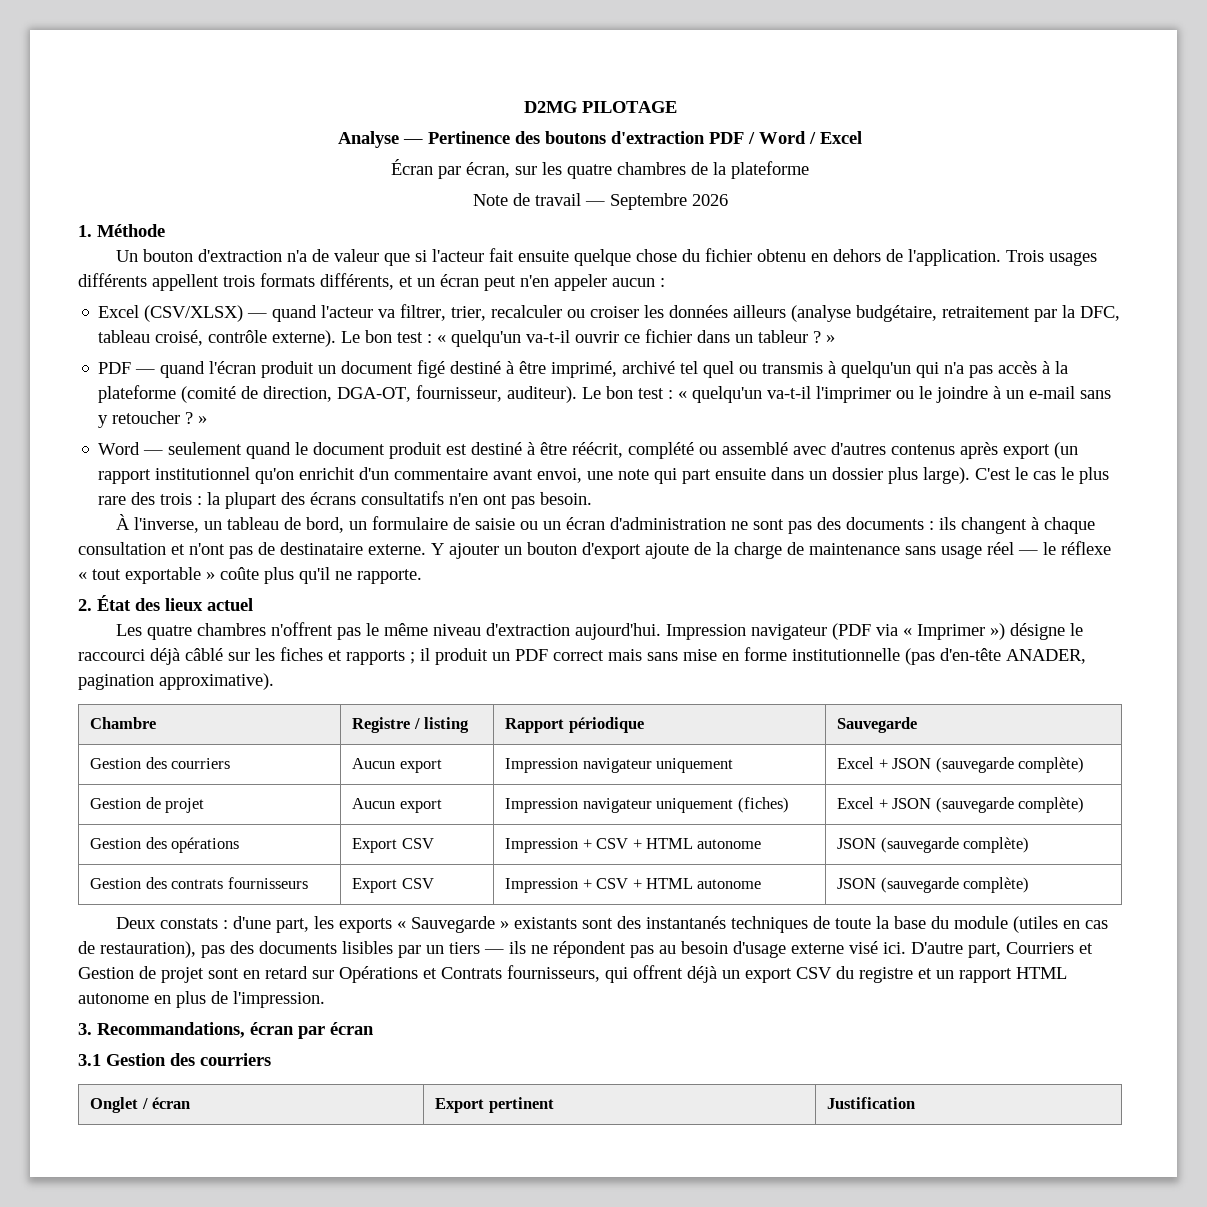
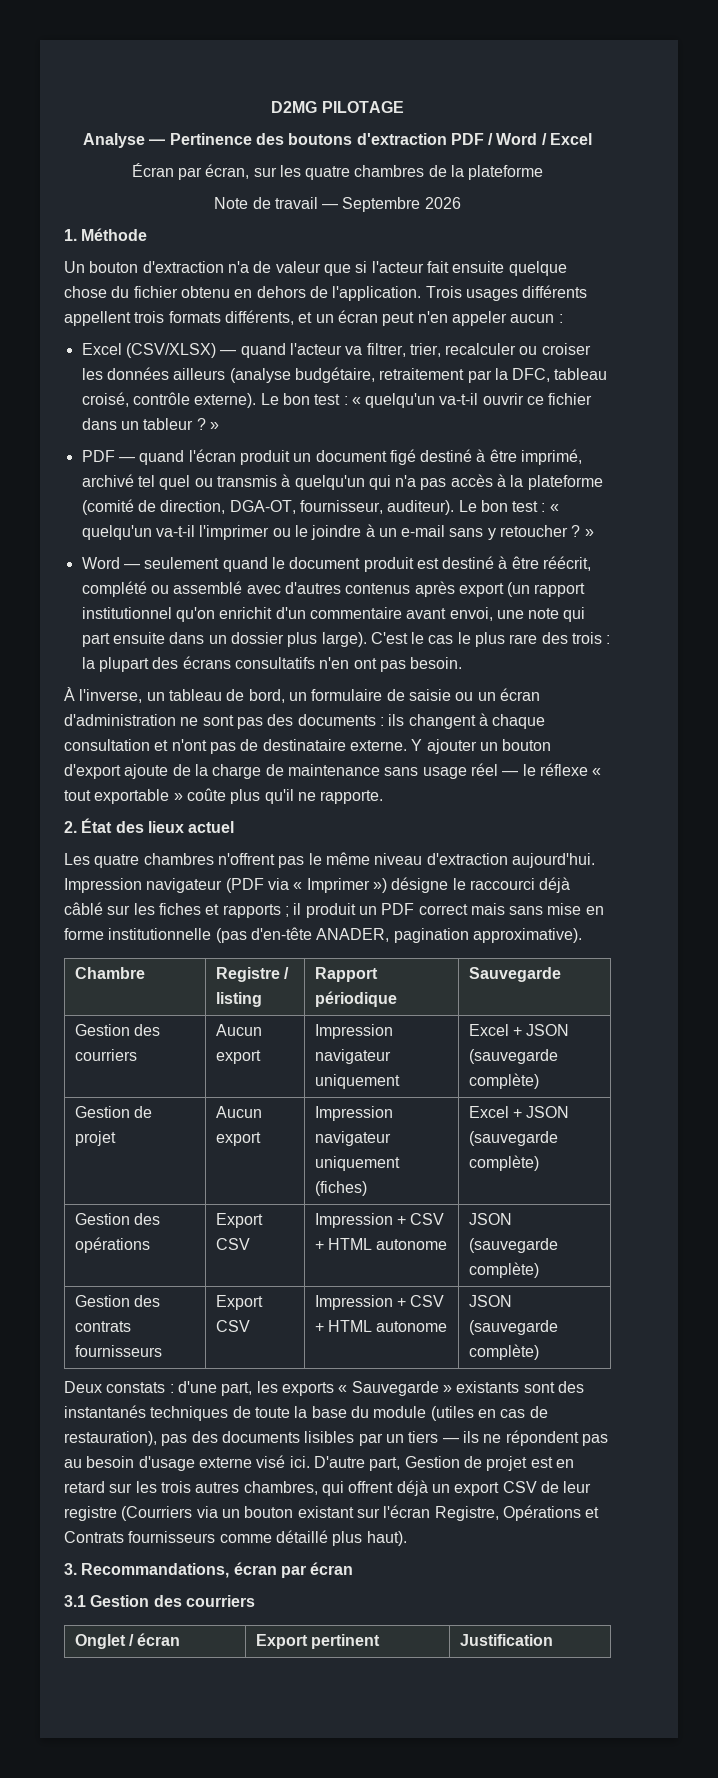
[1006,942,1093,954] [78,966,239,983] Courriers et Gestion de projet sont -> [404,1456,553,1471] Gestion de projet est
[339,965,600,983] Opérations et Contrats fournisseurs, -> [135,1481,318,1495] les trois autres chambres,
[836,966,1067,983] [78,991,325,1008] du registre et un rapport HTML autonome en plus de l'impression. -> [540,1481,592,1493] [64,1505,600,1521] [64,1530,407,1546] de leur registre (Courriers via un bouton existant sur l'écran Registre, Opérations et Contrats fournisseurs comme détaillé plus haut).

